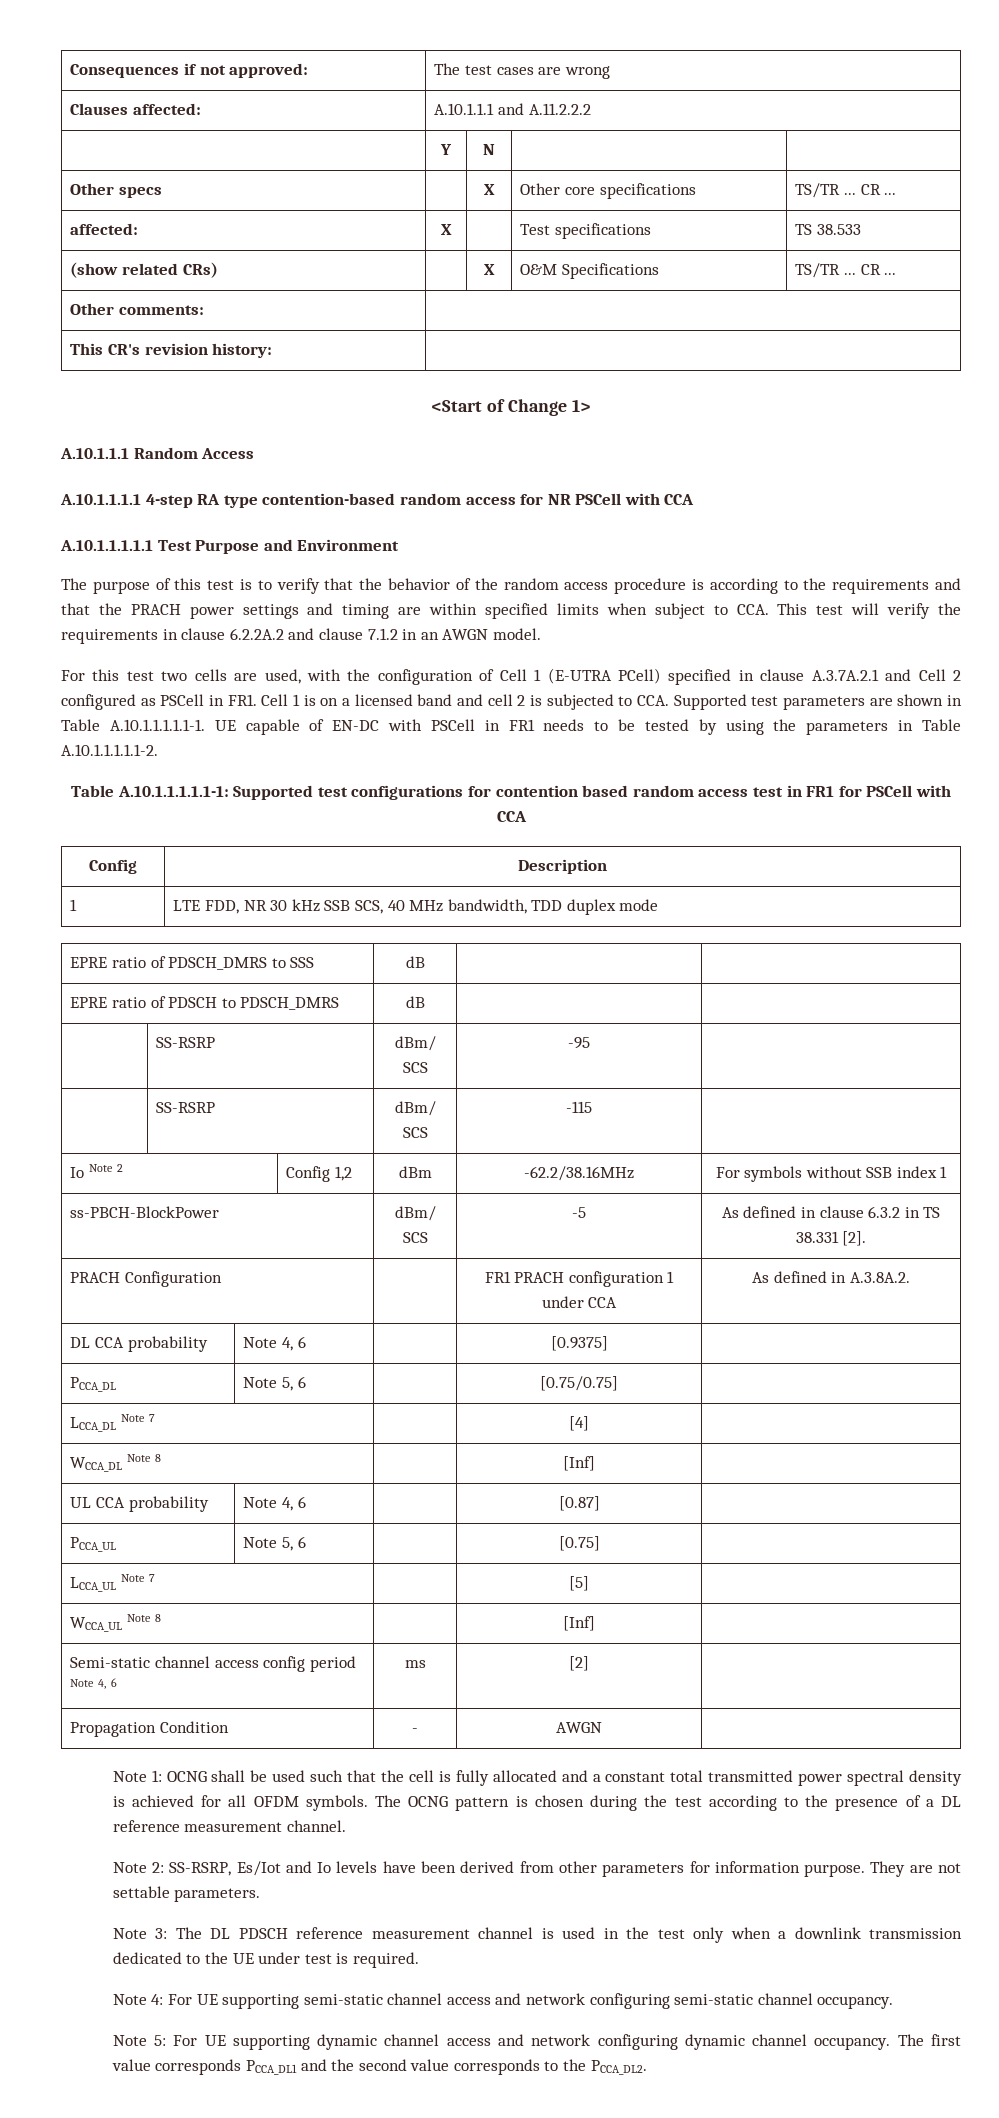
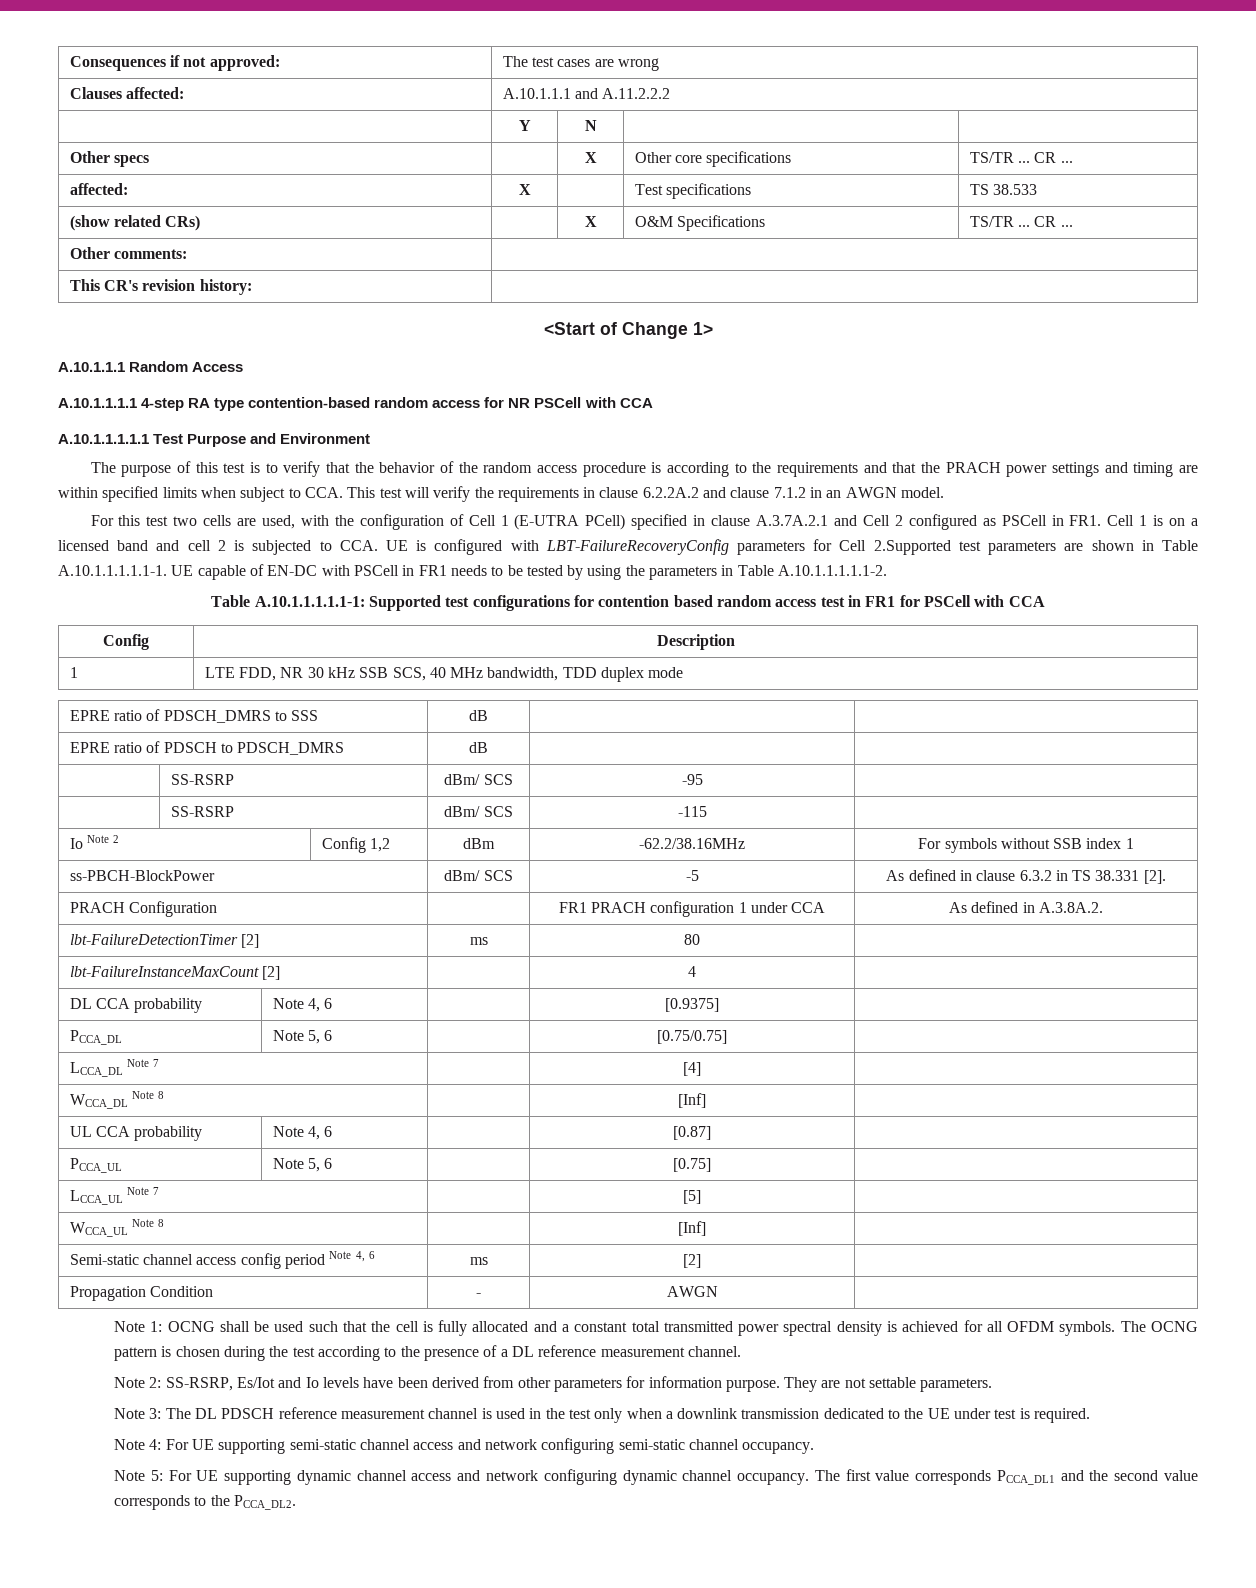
[673,694,747,710] Supported -> [385,539,951,555] UE is configured with LBT-FailureRecoveryConfig parameters for Cell 2.Supported
(910, 1277) none -> [69,934,259,948] [469,937,488,945] [684,934,700,945] [69,966,280,980] [688,966,696,977] // lbt-FailureDetectionTimer [2] | ms | 80 | // lbt-FailureInstanceMaxCount [2] | | 4 |

